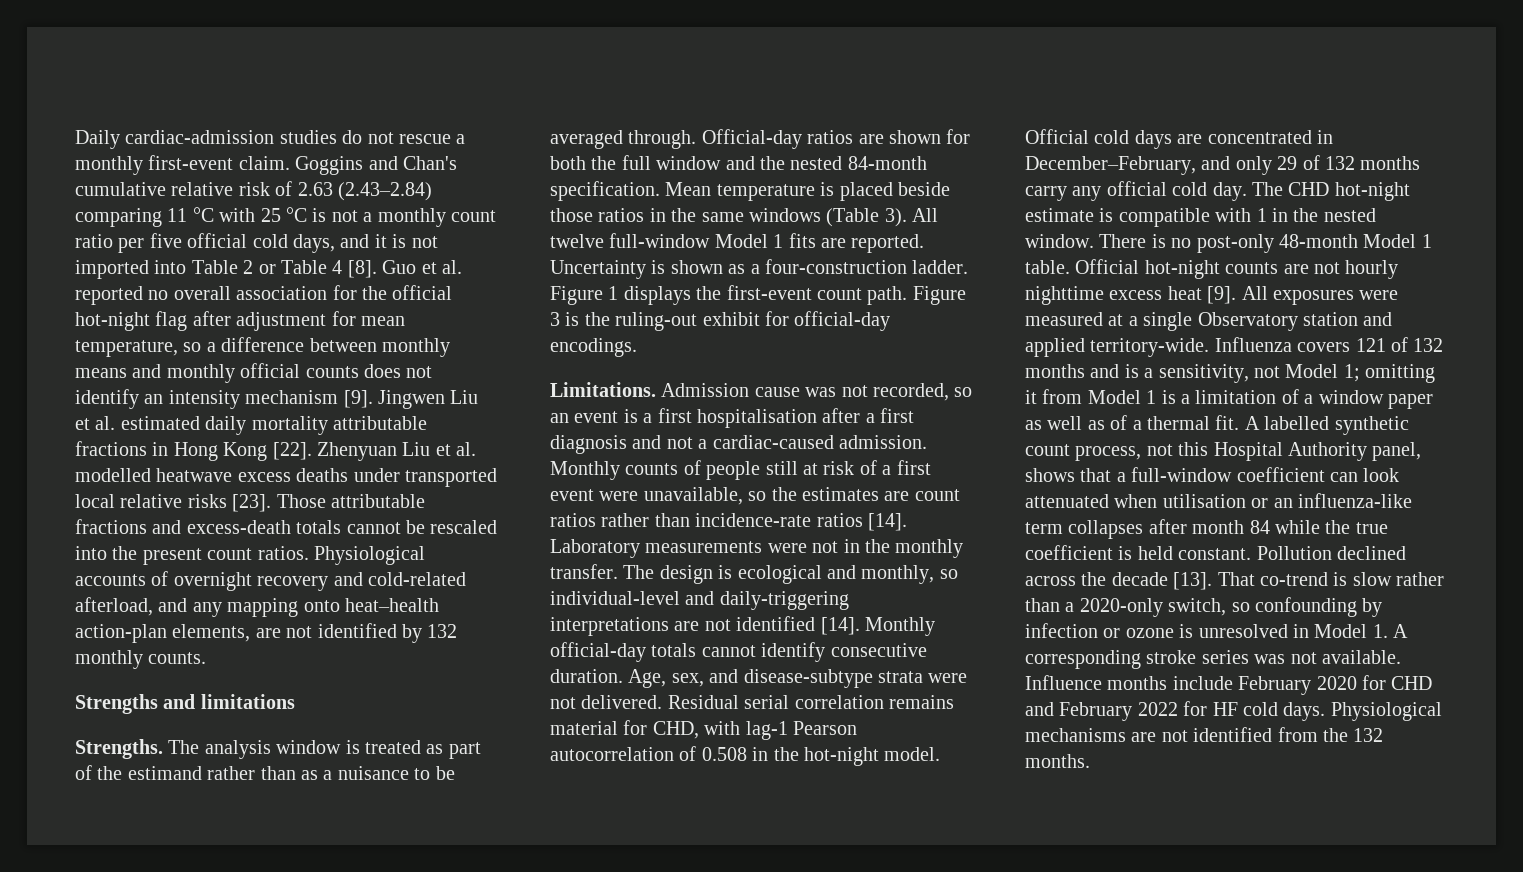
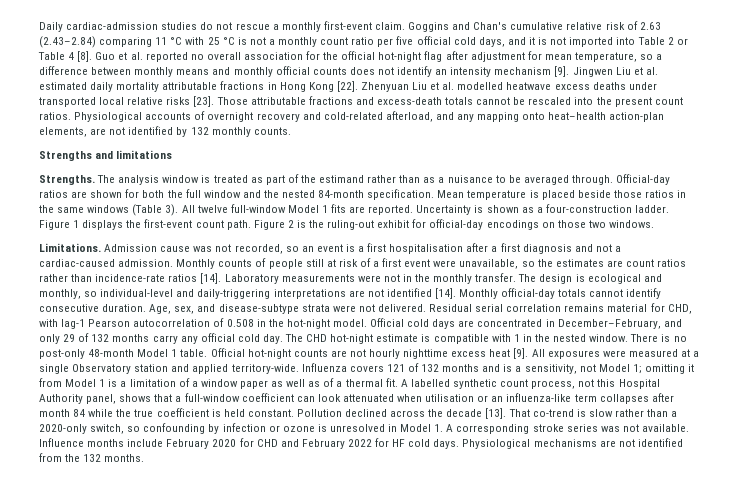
[550,312,560,326] 3 -> [287,220,294,228] 2
[550,338,637,357] encodings. -> [486,220,654,230] encodings on those two windows.

